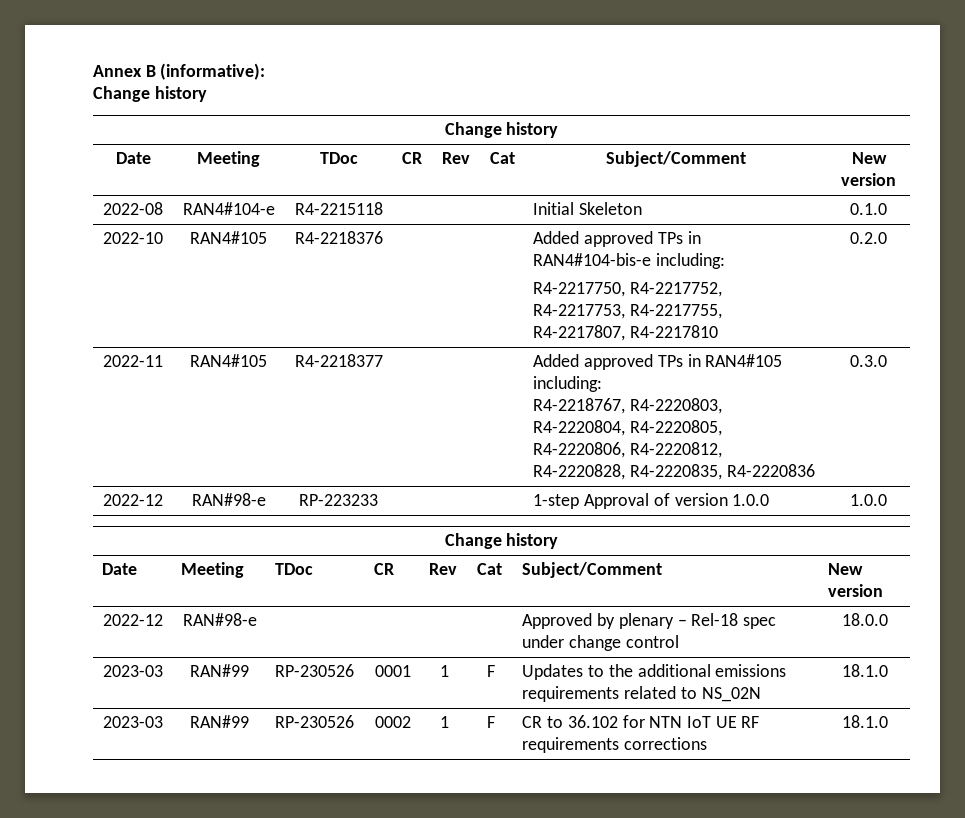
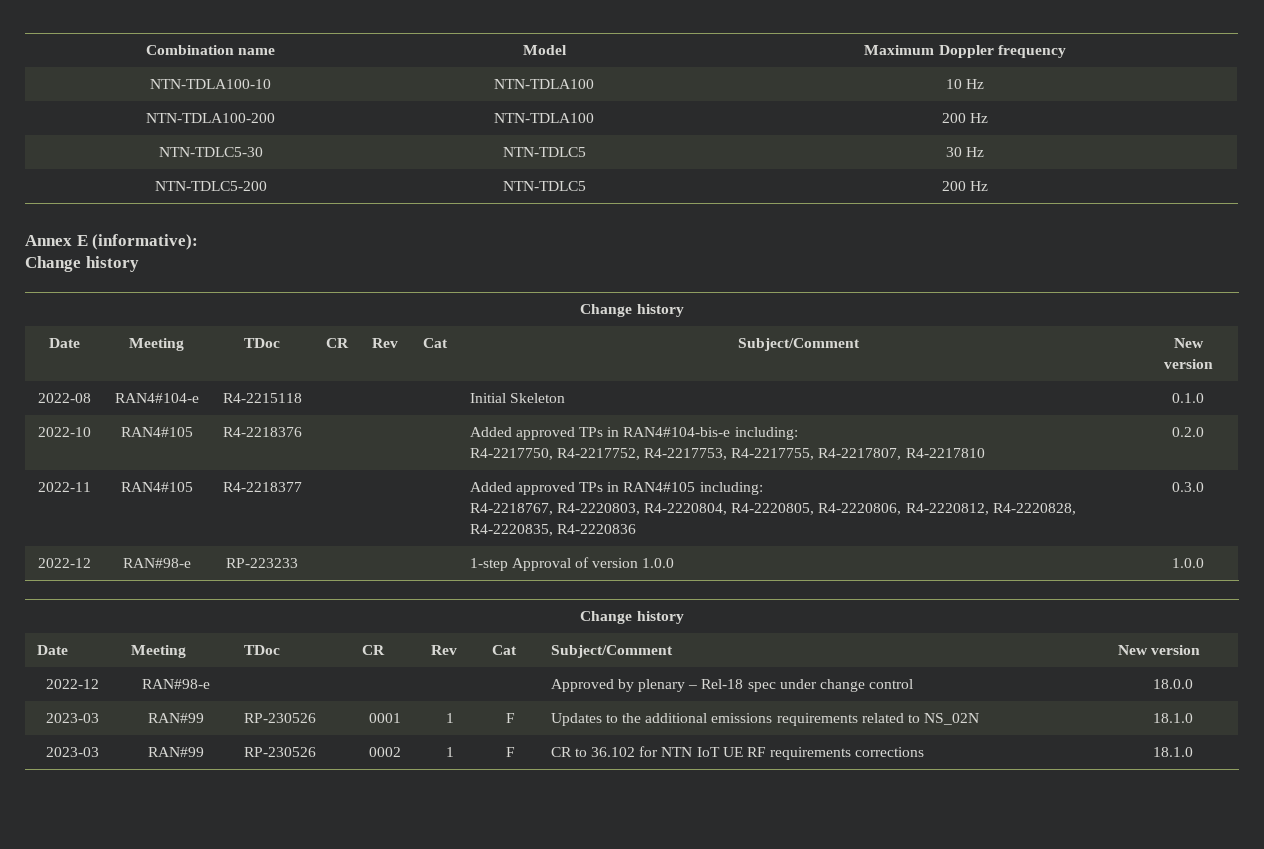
[93,65,156,77] Annex B -> [145,45,276,55] [522,45,567,55] [864,45,1066,58] [150,79,271,89] [494,79,594,89] [945,79,985,89] [146,113,275,123] [494,113,594,123] [941,113,989,123] [158,147,263,157] [502,147,586,157] [945,147,985,157] [154,181,267,191] [502,181,586,191] [941,181,989,191] [25,235,88,246] Combination name | Model | Maximum Doppler frequency // NTN-TDLA100-10 | NTN-TDLA100 | 10 Hz // NTN-TDLA100-200 | NTN-TDLA100 | 200 Hz // NTN-TDLC5-30 | NTN-TDLC5 | 30 Hz // NTN-TDLC5-200 | NTN-TDLC5 | 200 Hz // Annex E

